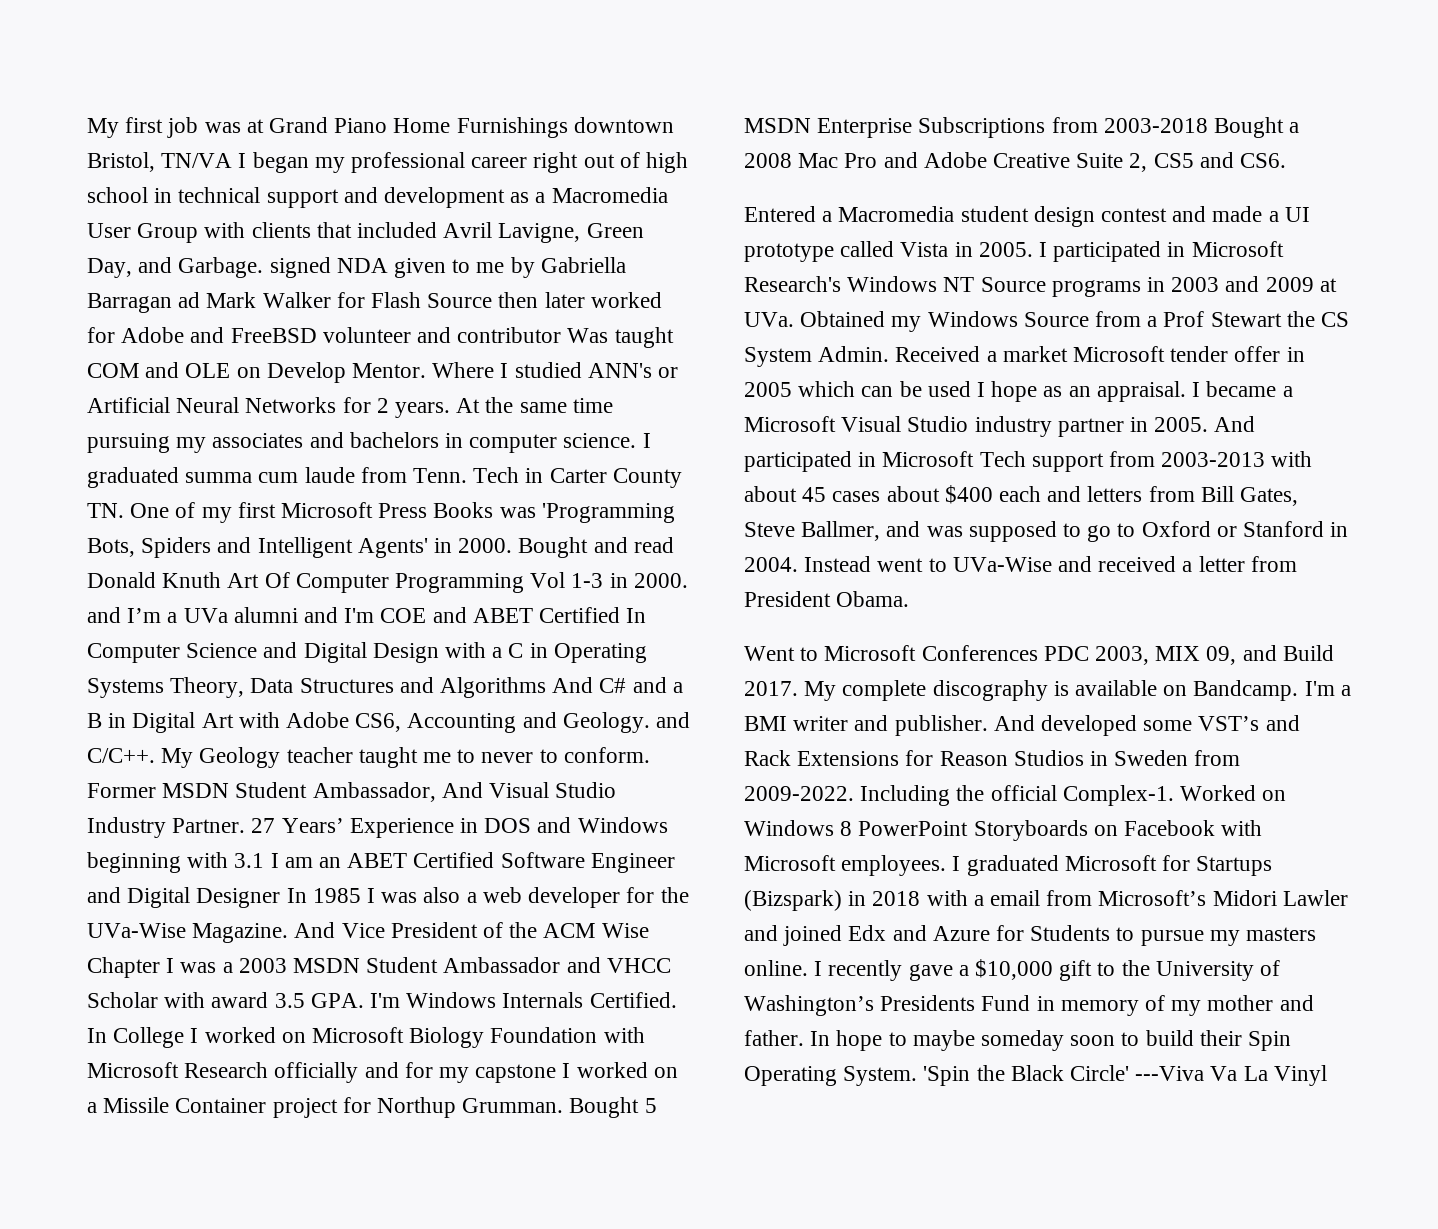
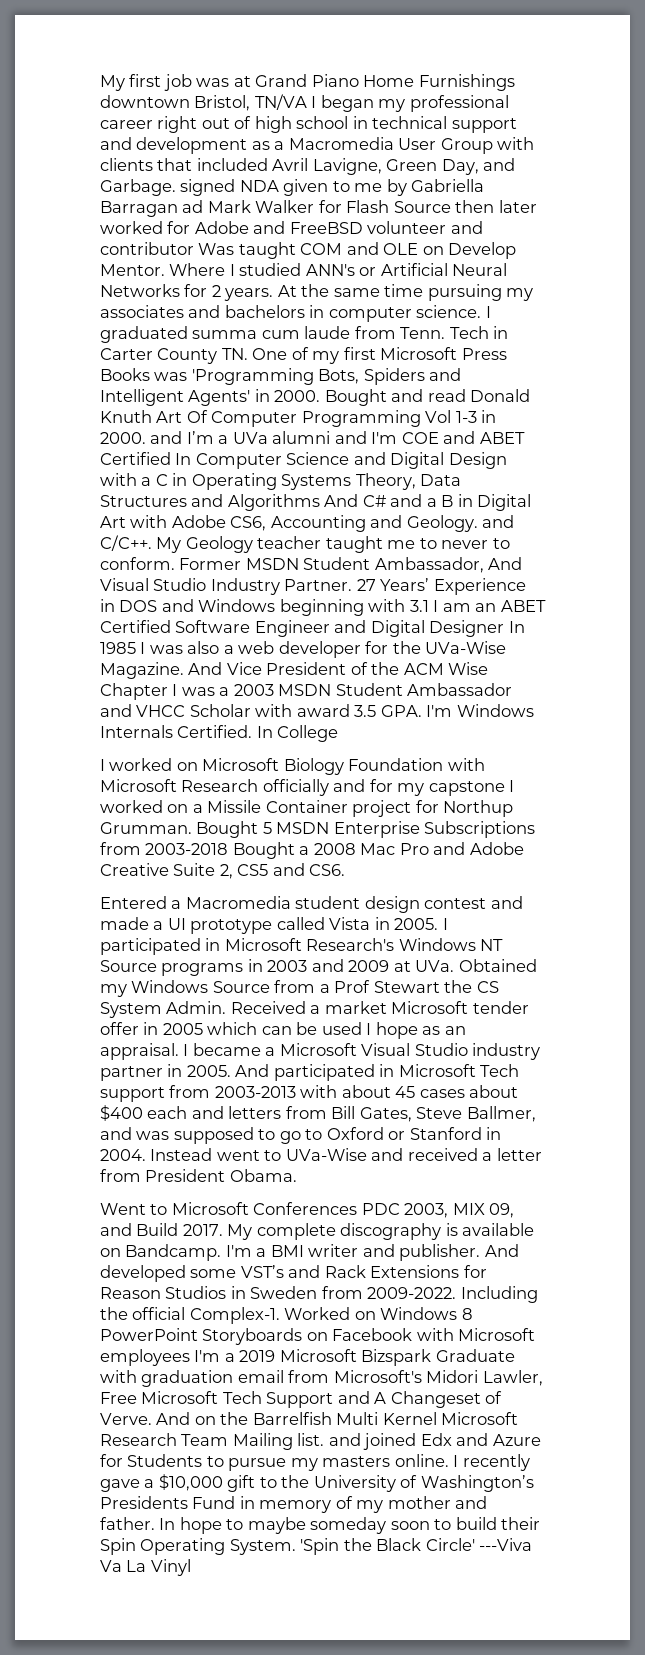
(185, 1037) none -> (339, 733) //
[841,855,1273,876] [744,890,1348,911] employees. I graduated Microsoft for Startups (Bizspark) in 2018 with a email from Microsoft’s Midori Lawler -> [100,1349,515,1366] [100,1370,543,1387] [100,1391,503,1408] [100,1412,519,1425] [100,1433,325,1450] employees I'm a 2019 Microsoft Bizspark Graduate with graduation email from Microsoft's Midori Lawler, Free Microsoft Tech Support and A Changeset of Verve. And on the Barrelfish Multi Kernel Microsoft Research Team Mailing list.

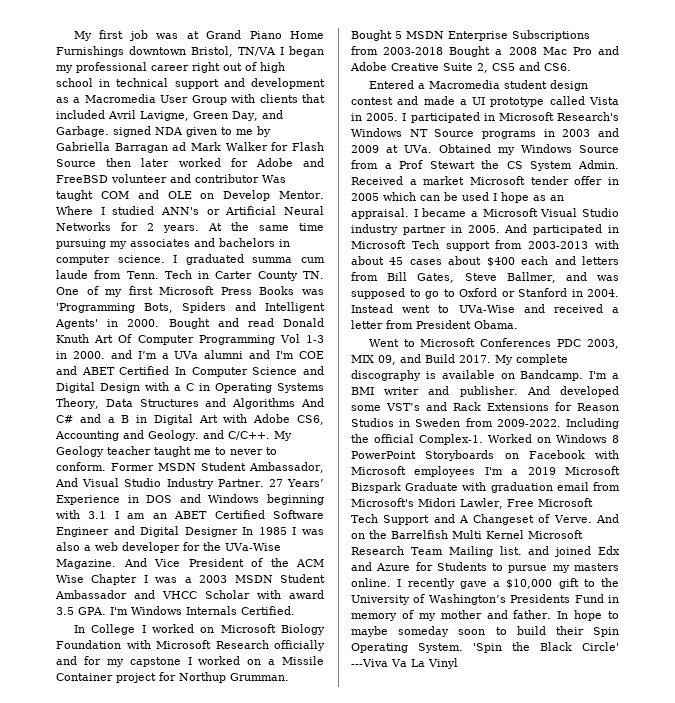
(253, 731) none -> (295, 610) //
(339, 733) // -> (136, 629) none

